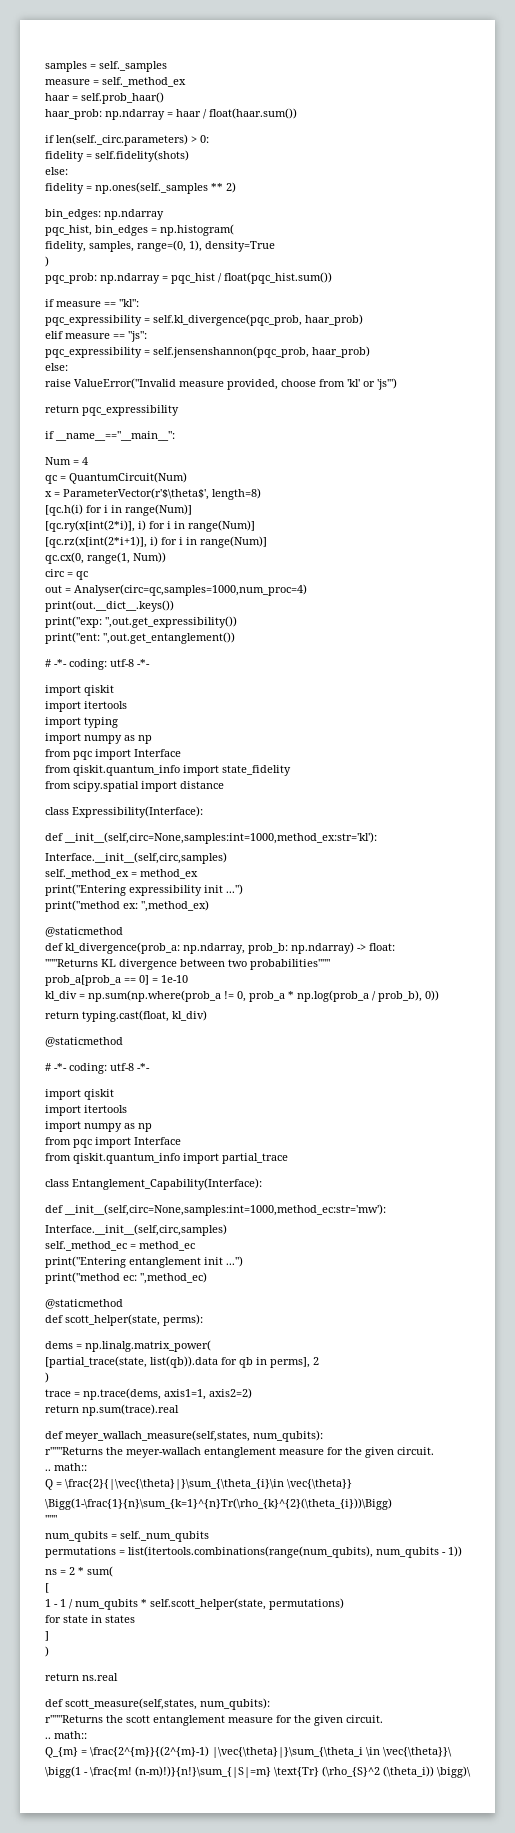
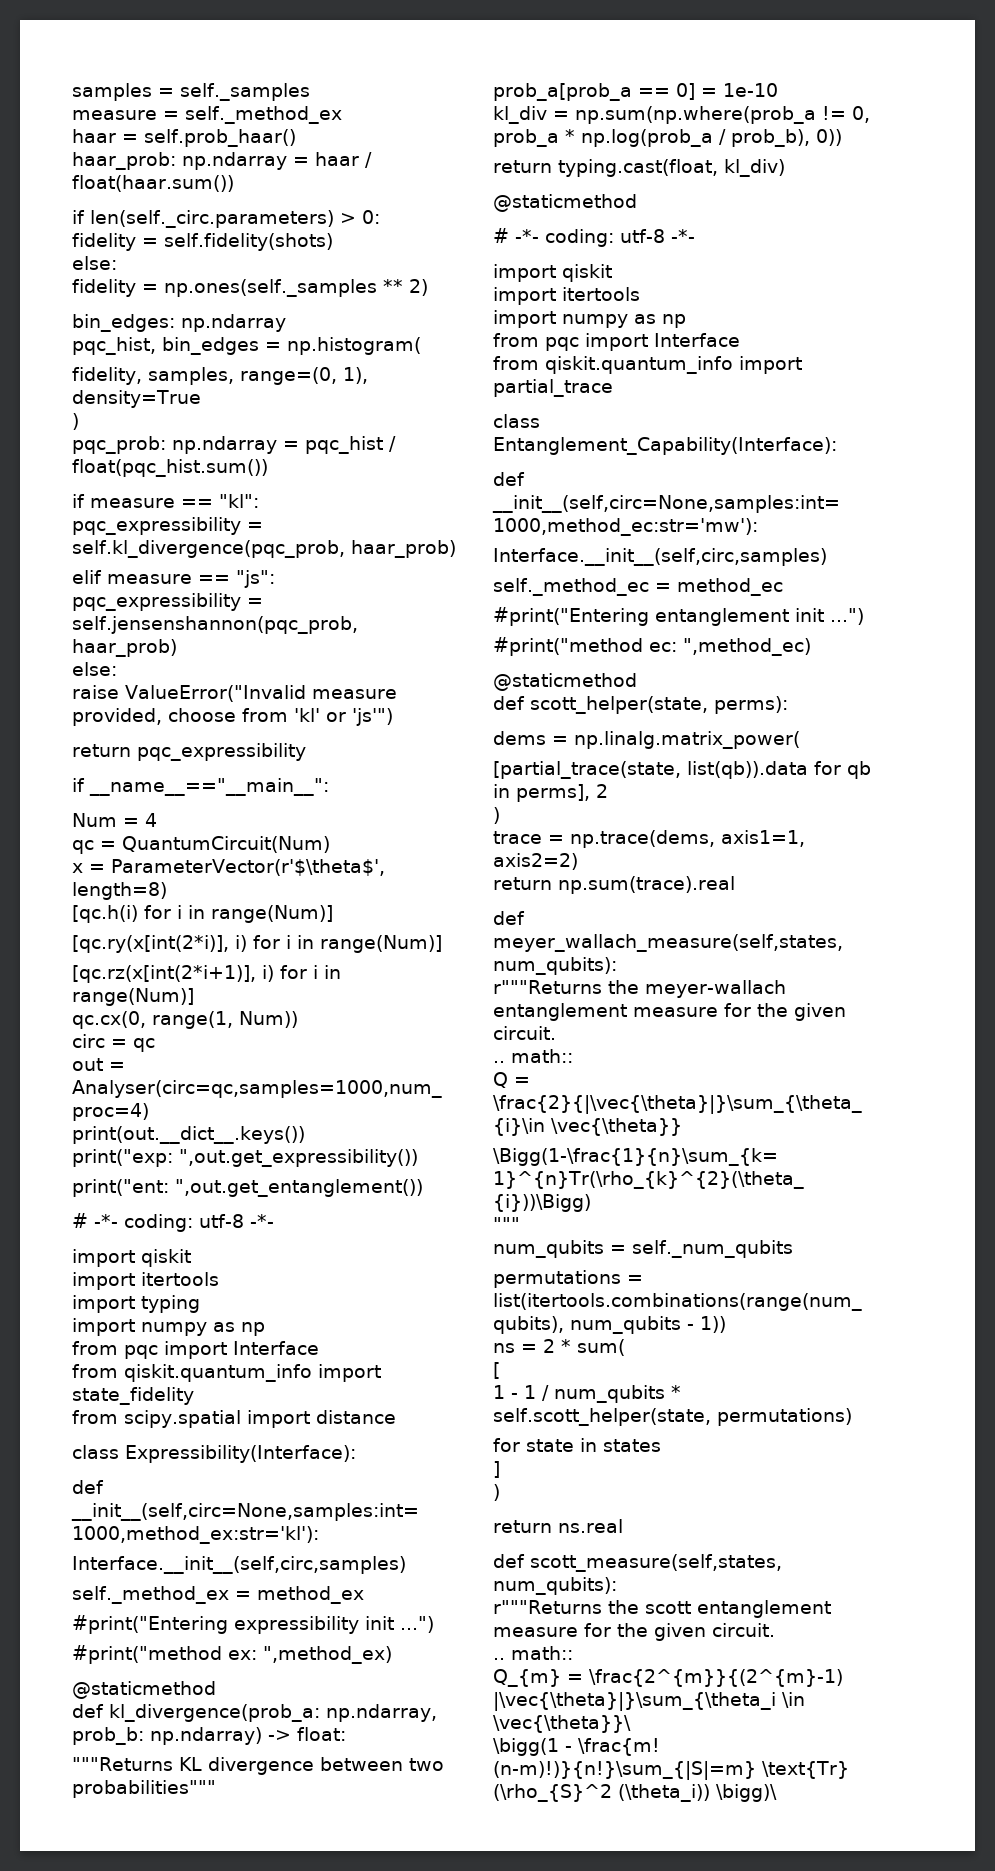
[45,884,126,896] print("Entering -> [72,1615,228,1634] #print("Entering
[45,900,120,912] print("method -> [72,1645,222,1664] #print("method
[45,1256,126,1268] print("Entering -> [493,607,649,626] #print("Entering
[45,1272,120,1284] print("method -> [493,637,643,656] #print("method

